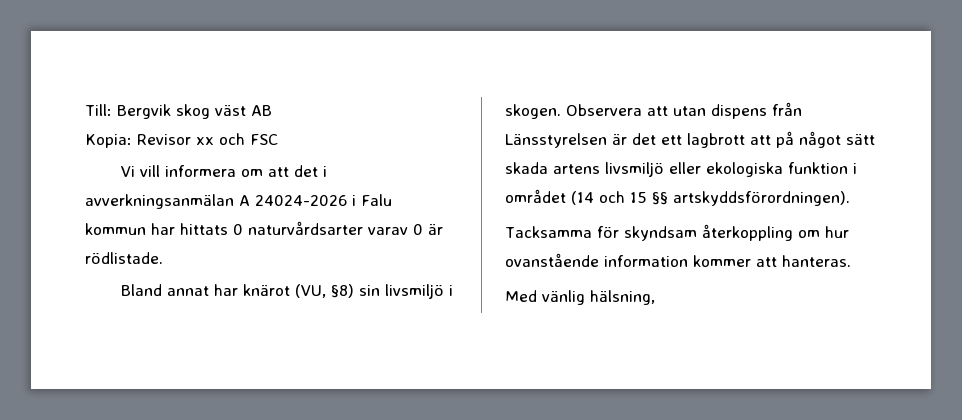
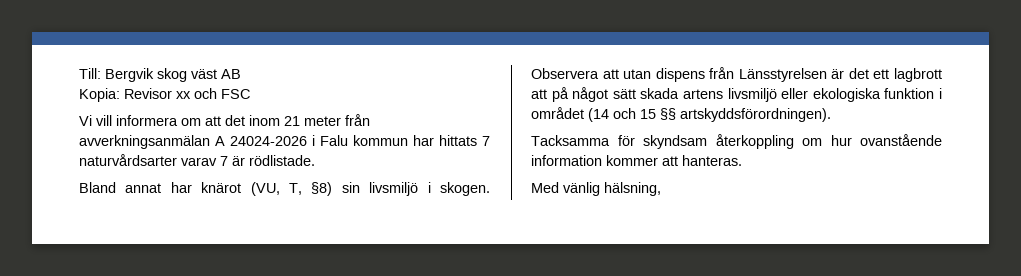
[322,166,327,177] i -> [249,114,370,126] inom 21 meter från
[233,224,243,235] 0 -> [482,136,490,146] 7
[413,224,423,235] 0 -> [220,156,228,166] 7
(326, 291) none -> [289,183,302,195] T,

